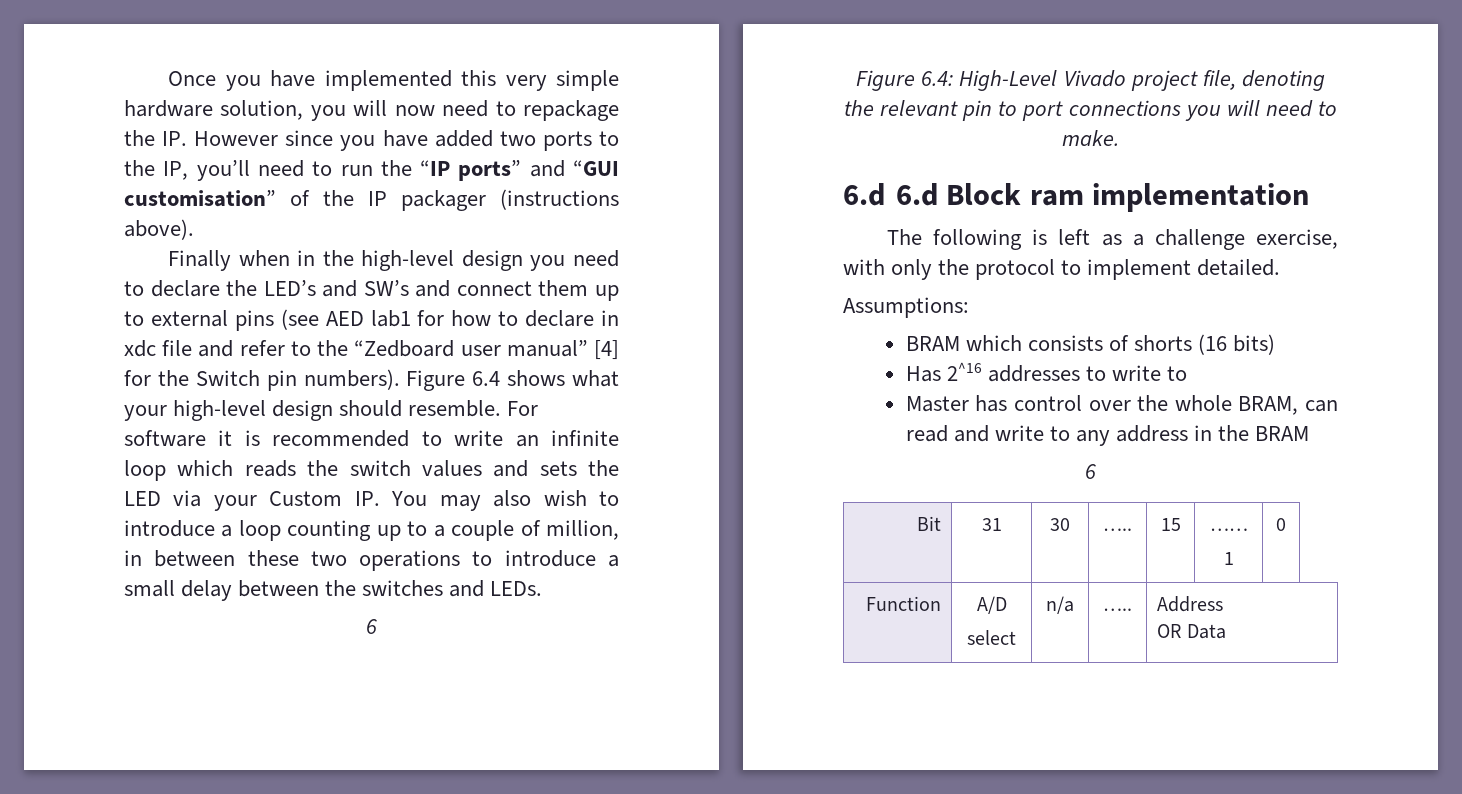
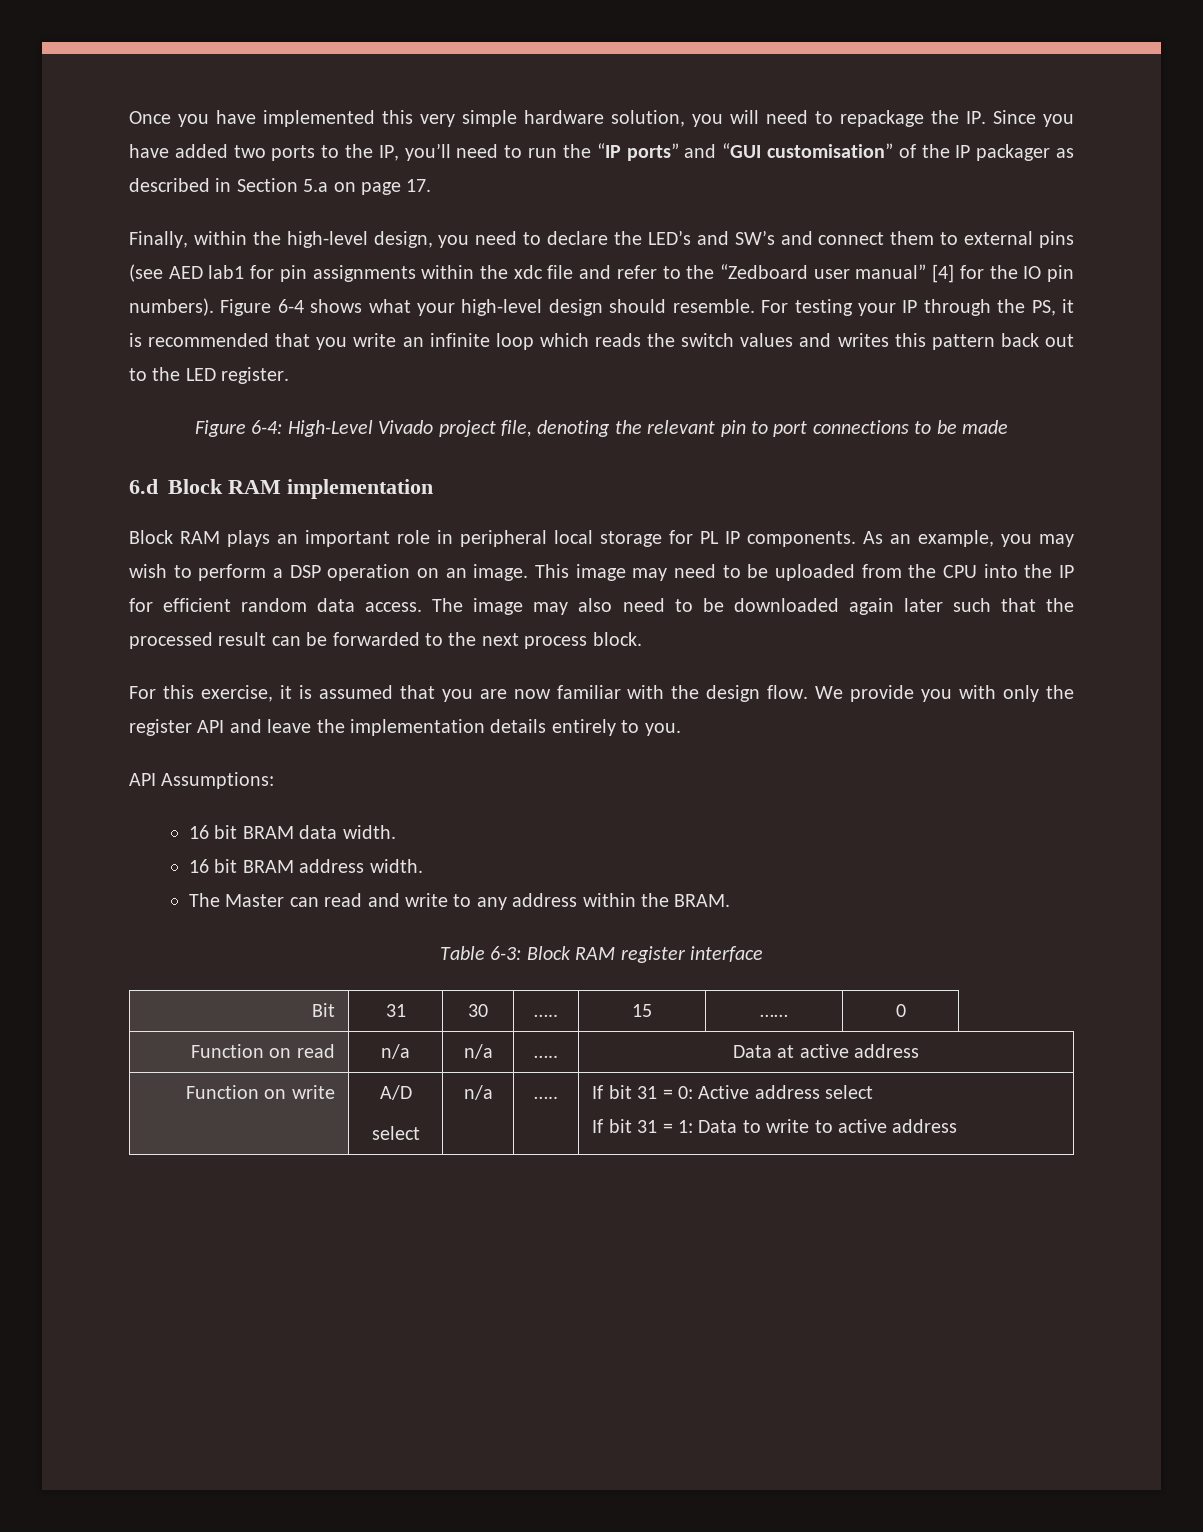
[394,105,435,116] now -> (759, 117) none
[194,130,334,146] However since -> [993,110,1036,124] Since
[500,189,619,210] [124,219,194,240] [168,250,316,271] (instructions above). // Finally when in -> [1056,148,1075,158] [129,178,432,195] [129,231,247,248] as described in Section 5.a on page 17. // Finally, within
[461,250,523,271] design -> [373,231,433,248] design,
[594,285,619,301] up -> (935, 238) none
[451,310,619,327] how to declare in -> [279,265,509,282] pin assignments within the
[195,370,260,386] Switch -> [1023,266,1042,279] IO
[472,371,501,386] 6.4 -> [277,299,304,313] 6-4
[124,430,206,447] software -> [794,299,1056,316] testing your IP through the PS,
[421,431,442,446] to -> [275,333,348,350] that you
[539,460,619,476] [124,490,619,511] [124,520,620,541] [124,550,619,571] [124,580,543,601] [366,619,377,634] [856,70,954,91] sets the LED via your Custom IP. You may also wish to introduce a loop counting up to a couple of million, in between these two operations to introduce a small delay between the switches and LEDs. // 6 // Figure 6.4: -> [837,333,1074,350] [129,367,290,384] [195,420,283,437] writes this pattern back out to the LED register. // Figure 6-4:
[1184,100,1337,121] [1062,130,1119,146] [843,183,1309,212] [887,229,1338,250] [843,259,1281,280] [843,297,969,318] [905,334,1276,355] [905,362,1188,382] [905,395,1299,415] you will need to make. // 6.d 6.d Block ram implementation // The following is left as a challenge exercise, with only the protocol to implement detailed. // Assumptions: // BRAM which consists of shorts (16 bits) // Has 2^16 addresses to write to // Master has control over the whole BRAM, -> [914,420,1008,434] [129,479,433,499] [129,530,1074,547] [129,564,1074,581] [129,598,1074,615] [129,632,642,649] [129,685,1075,702] [129,719,681,736] [129,772,275,789] [188,825,396,839] [188,859,423,873] [188,893,285,907] to be made // 6.d Block RAM implementation // Block RAM plays an important role in peripheral local storage for PL IP components. As an example, you may wish to perform a DSP operation on an image. This image may need to be uploaded from the CPU into the IP for efficient random data access. The image may also need to be downloaded again later such that the processed result can be forwarded to the next process block. // For this exercise, it is assumed that you are now familiar with the design flow. We provide you with only the register API and leave the implementation details entirely to you. // API Assumptions: // 16 bit BRAM data width. // 16 bit BRAM address width. // The Master
[1194,425,1310,441] [1085,464,1096,479] in the BRAM // 6 -> [582,893,731,907] [440,946,763,963] within the BRAM. // Table 6-3: Block RAM register interface
[1223,552,1234,565] // 1 -> (788, 1015) none
[976,596,1007,614] [967,630,1016,645] [1046,596,1074,614] [1103,608,1132,611] [1157,596,1224,612] [1157,624,1226,639] | A/D // select | n/a | ….. | Address // OR Data -> [269,1044,335,1058] [381,1044,410,1059] [463,1044,493,1059] [534,1055,558,1058] [732,1044,920,1058] [185,1085,335,1099] [379,1085,412,1100] [371,1126,420,1140] [463,1085,493,1100] [534,1096,558,1099] [592,1085,874,1099] [592,1119,958,1133] on read | n/a | n/a | ….. | Data at active address // Function on write | A/D // select | n/a | ….. | If bit 31 = 0: Active address select // If bit 31 = 1: Data to write to active address

